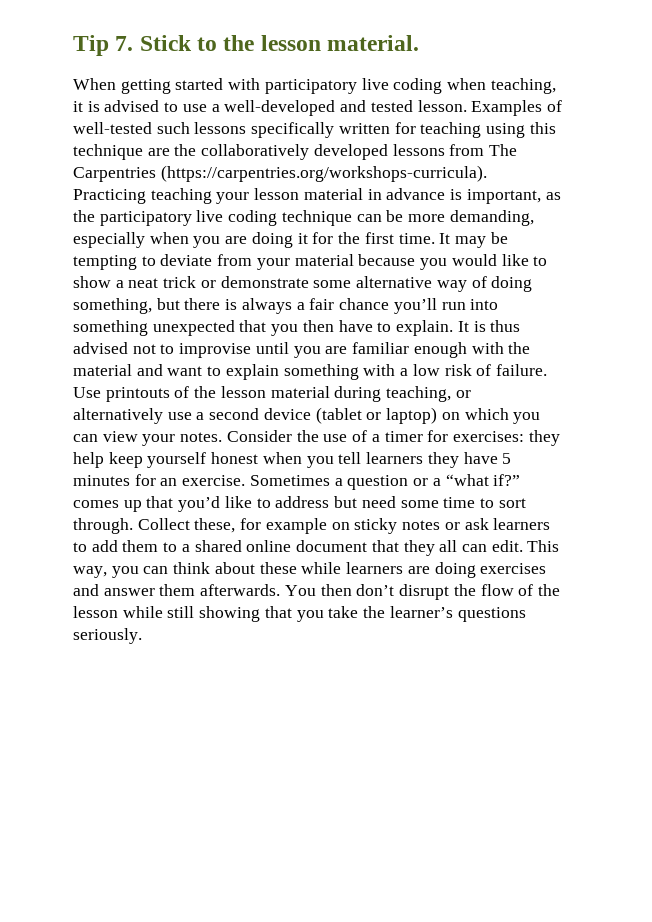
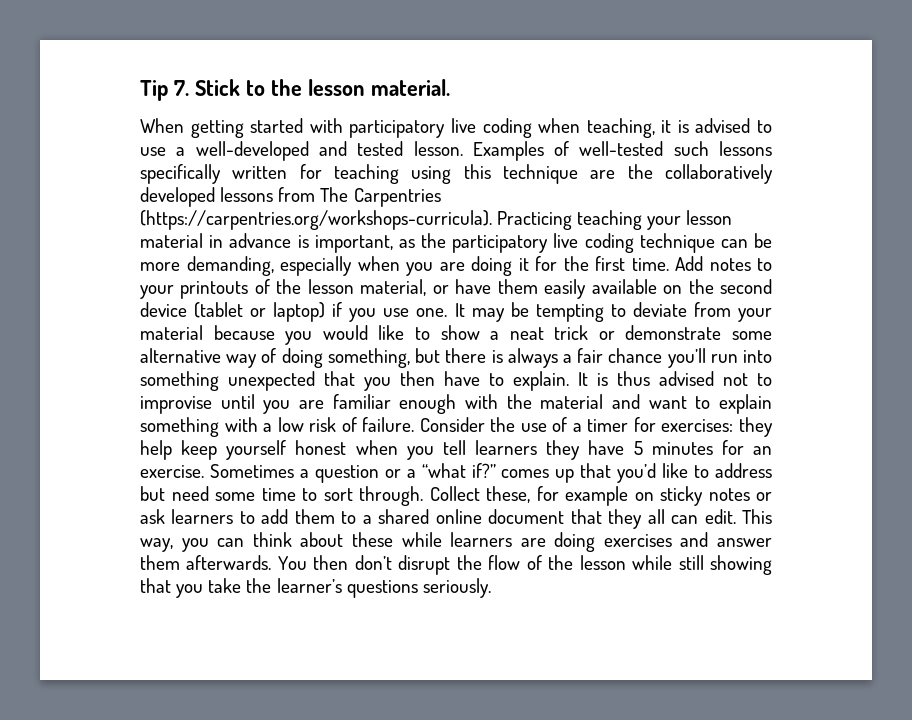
(435, 238) none -> [675,256,772,271] [140,279,772,299] [140,302,448,322] Add notes to your printouts of the lesson material, or have them easily available on the second device (tablet or laptop) if you use one.
[73,386,471,402] [73,407,541,424] [73,431,223,446] Use printouts of the lesson material during teaching, or alternatively use a second device (tablet or laptop) on which you can view your notes. -> (415, 424) none

